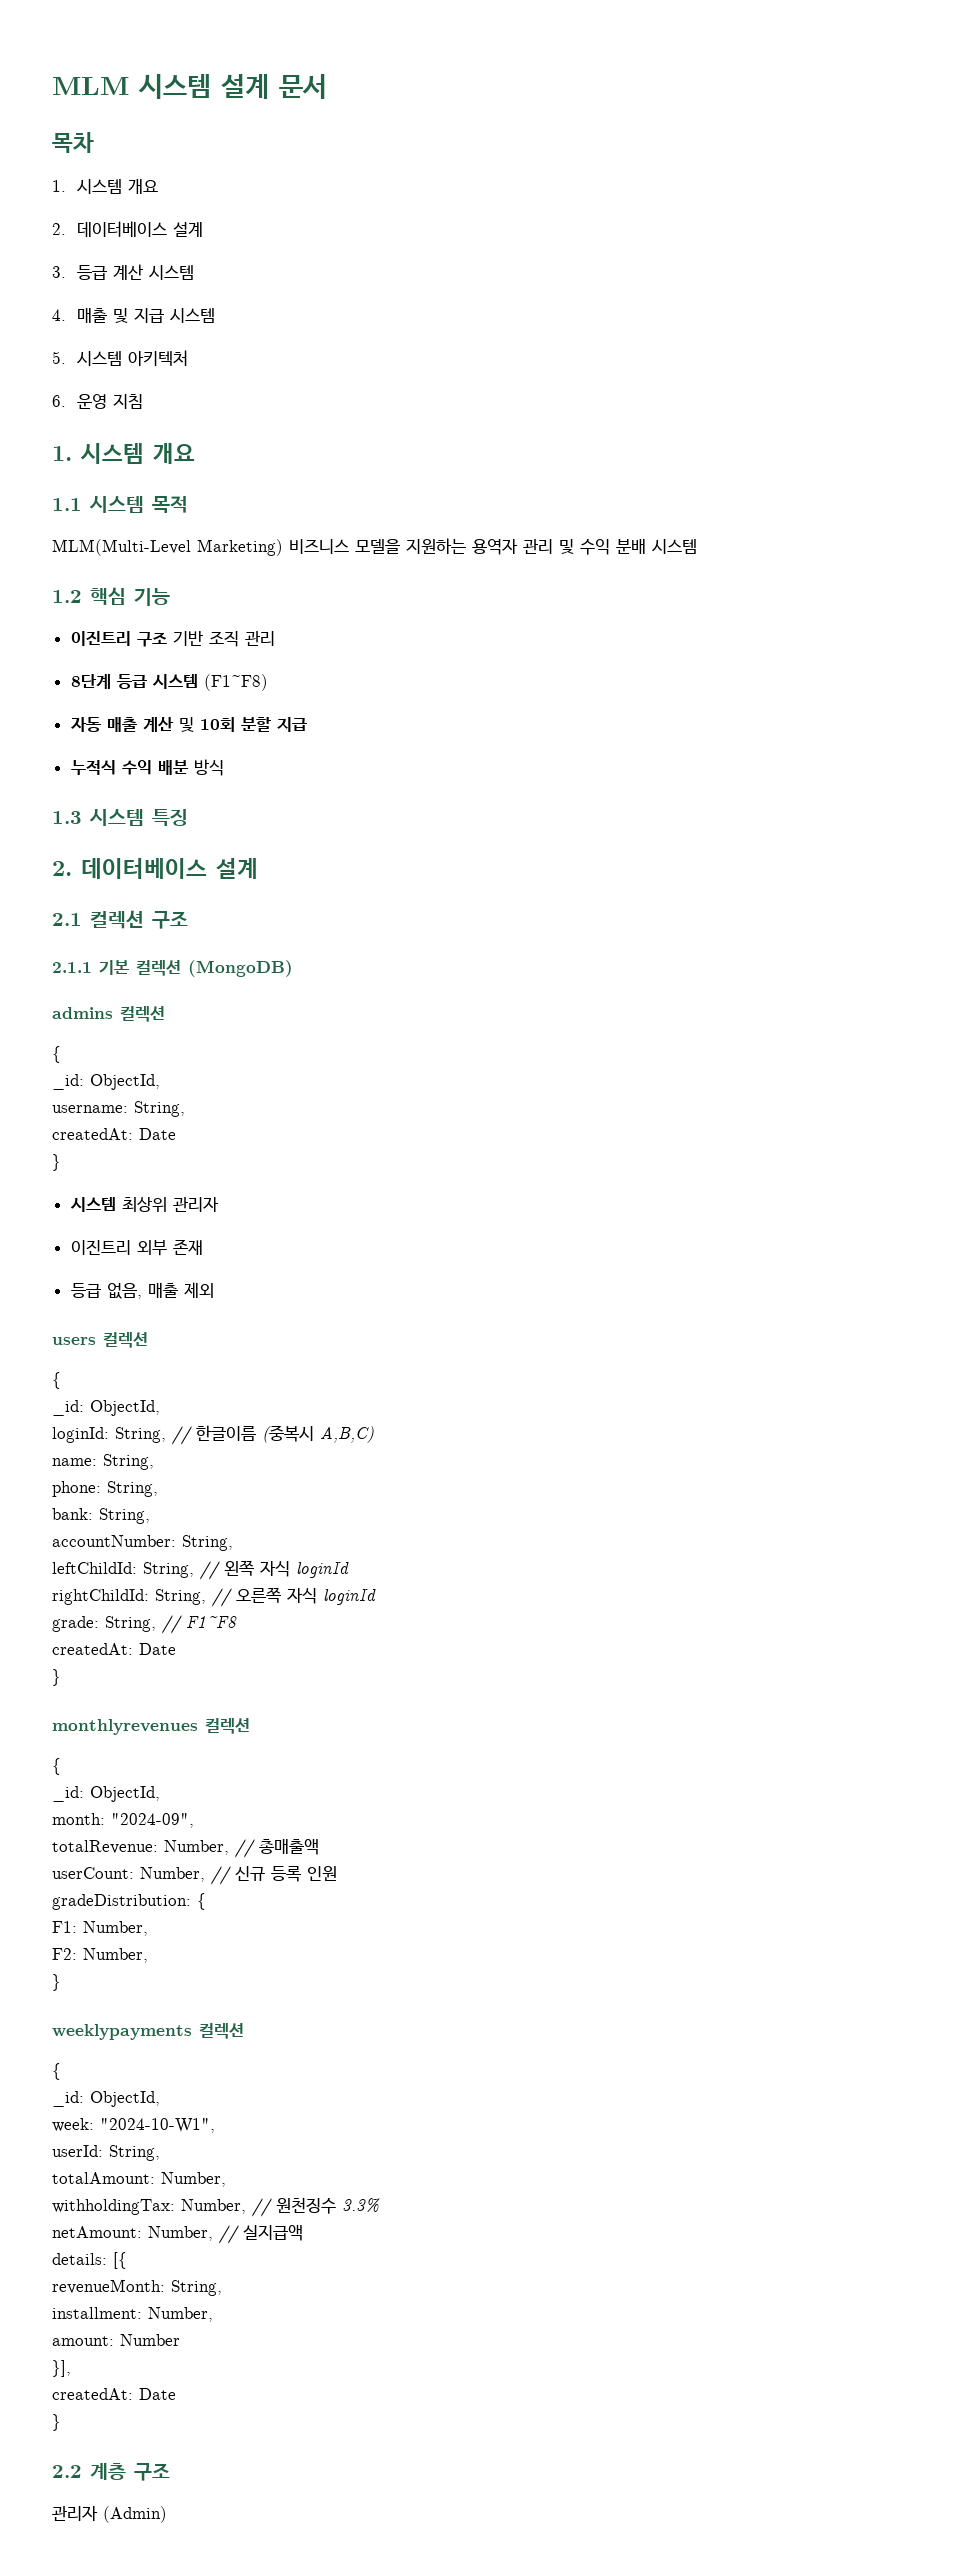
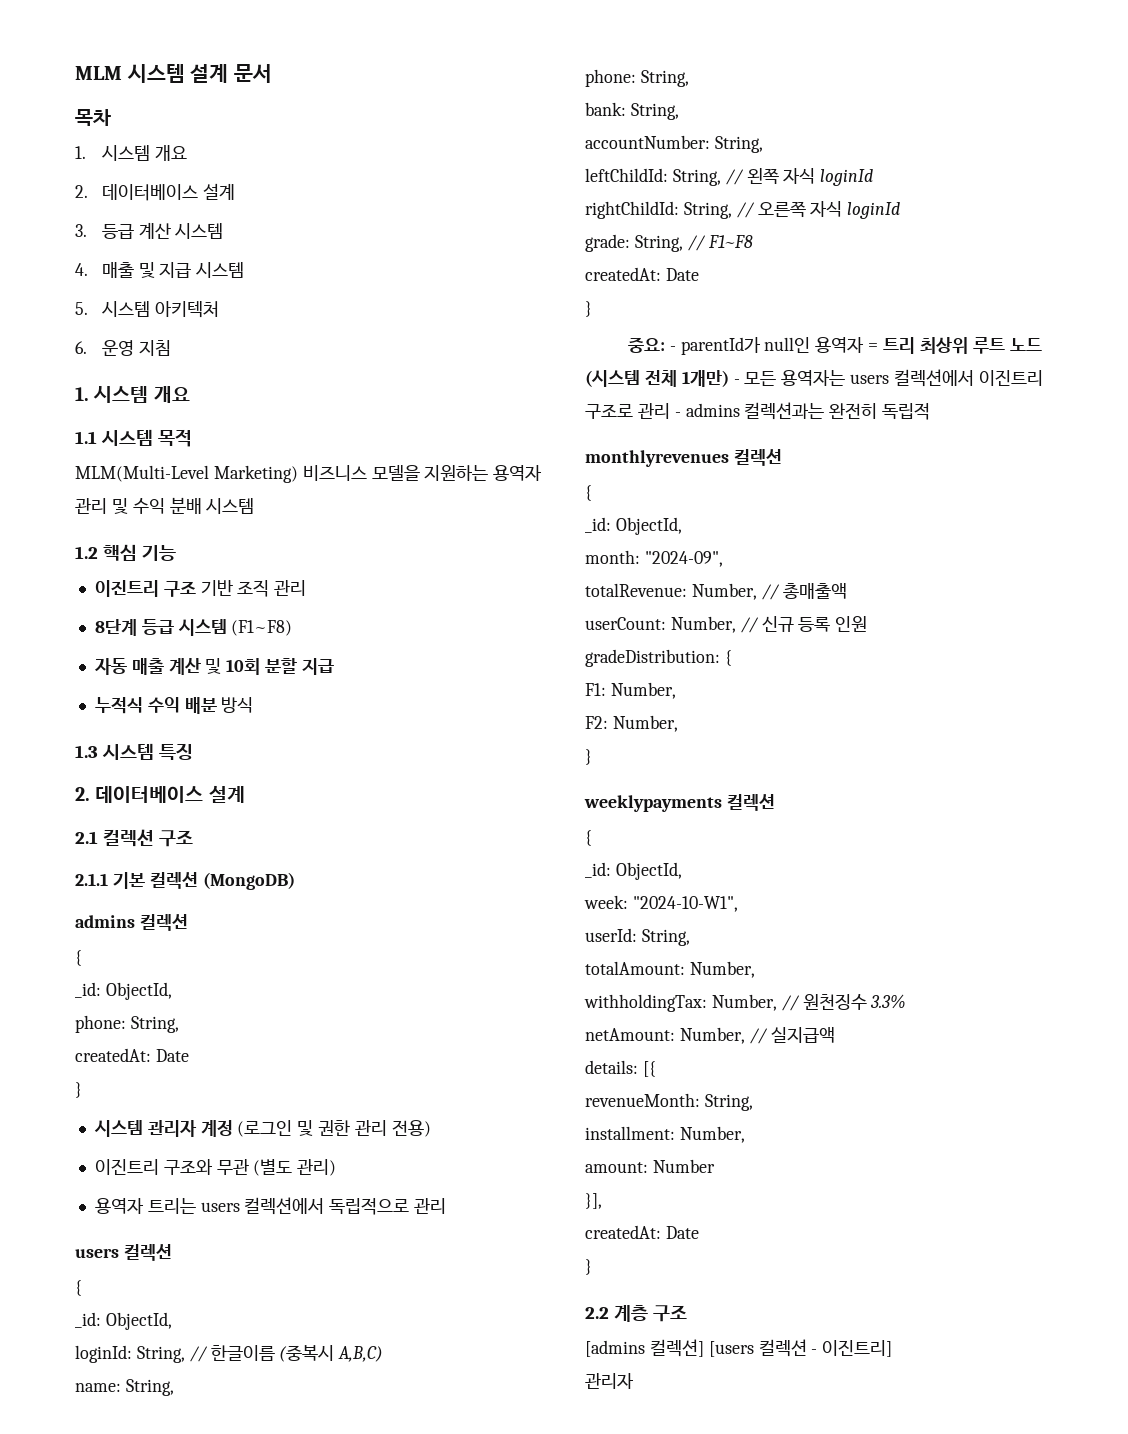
[52,1105,128,1113] username: -> [75,1015,126,1033] phone:
[121,1197,219,1213] [70,1239,203,1256] [70,1282,214,1299] 최상위 관리자 // 이진트리 외부 존재 // 등급 없음, 매출 제외 -> [147,1120,431,1137] [94,1159,337,1176] [94,1197,447,1215] 관리자 계정 (로그인 및 권한 관리 전용) // 이진트리 구조와 무관 (별도 관리) // 용역자 트리는 users 컬렉션에서 독립적으로 관리
(61, 1677) none -> [627,337,1042,355] [585,369,1043,387] [585,402,931,420] // 중요: - parentId가 null인 용역자 = 트리 최상위 루트 노드 (시스템 전체 1개만) - 모든 용역자는 users 컬렉션에서 이진트리 구조로 관리 - admins 컬렉션과는 완전히 독립적
[52,2506,167,2523] // 관리자 (Admin) -> [585,1339,893,1357] [585,1373,634,1389] // [admins 컬렉션] [users 컬렉션 - 이진트리] // 관리자

